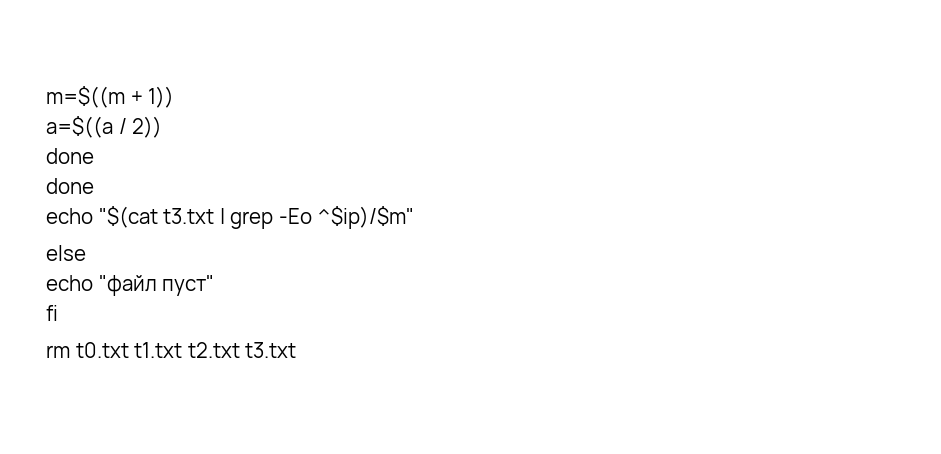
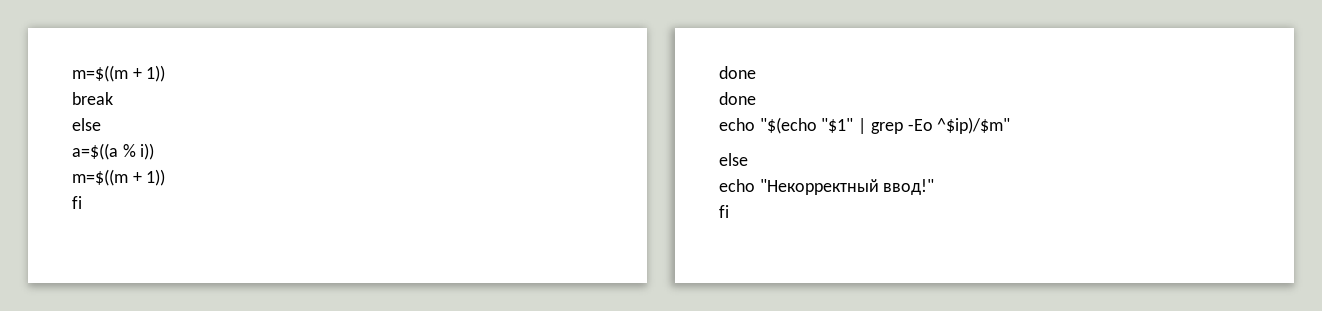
[46,86,175,108] m=$((m + 1)) -> [72,65,166,82] [72,92,113,105] [72,118,101,131] m=$((m + 1)) // break // else
[118,116,163,138] / 2)) -> [122,143,155,160] [72,169,166,186] [72,196,82,209] % i)) // m=$((m + 1)) // fi
[98,206,215,228] "$(cat t3.txt -> [759,117,854,134] "$(echo "$1"
[98,275,215,296] [46,305,58,321] [46,342,297,358] "файл пуст" // fi // rm t0.txt t1.txt t2.txt t3.txt -> [759,179,935,195] [719,205,729,218] "Некорректный ввод!" // fi

